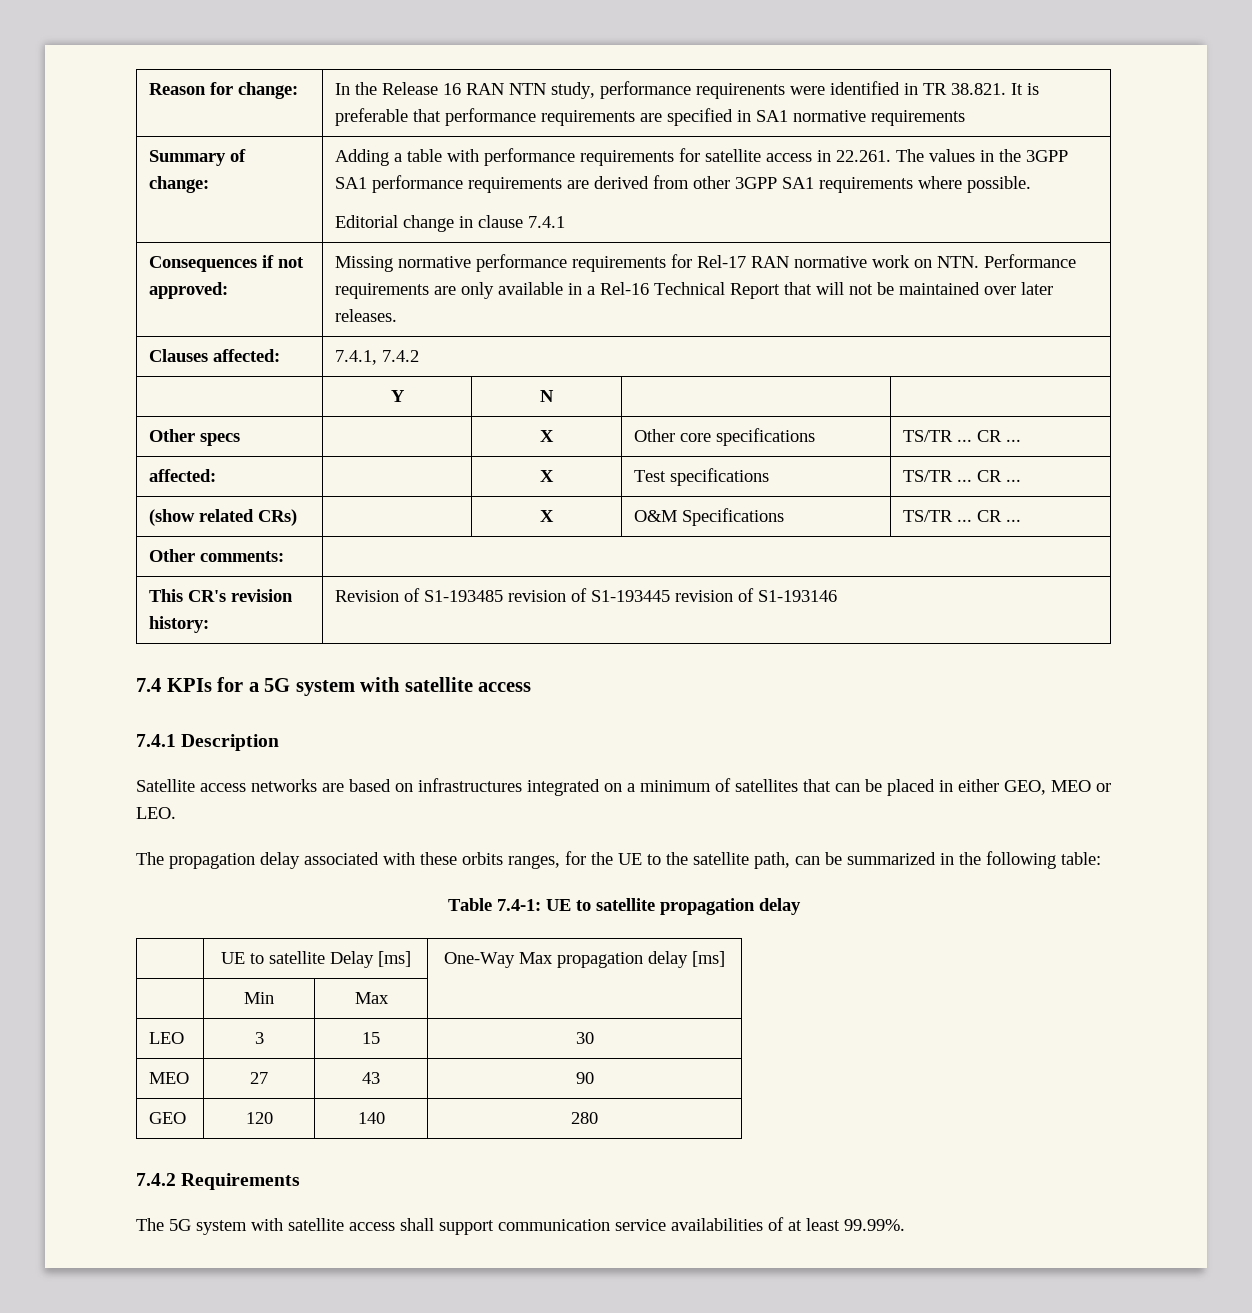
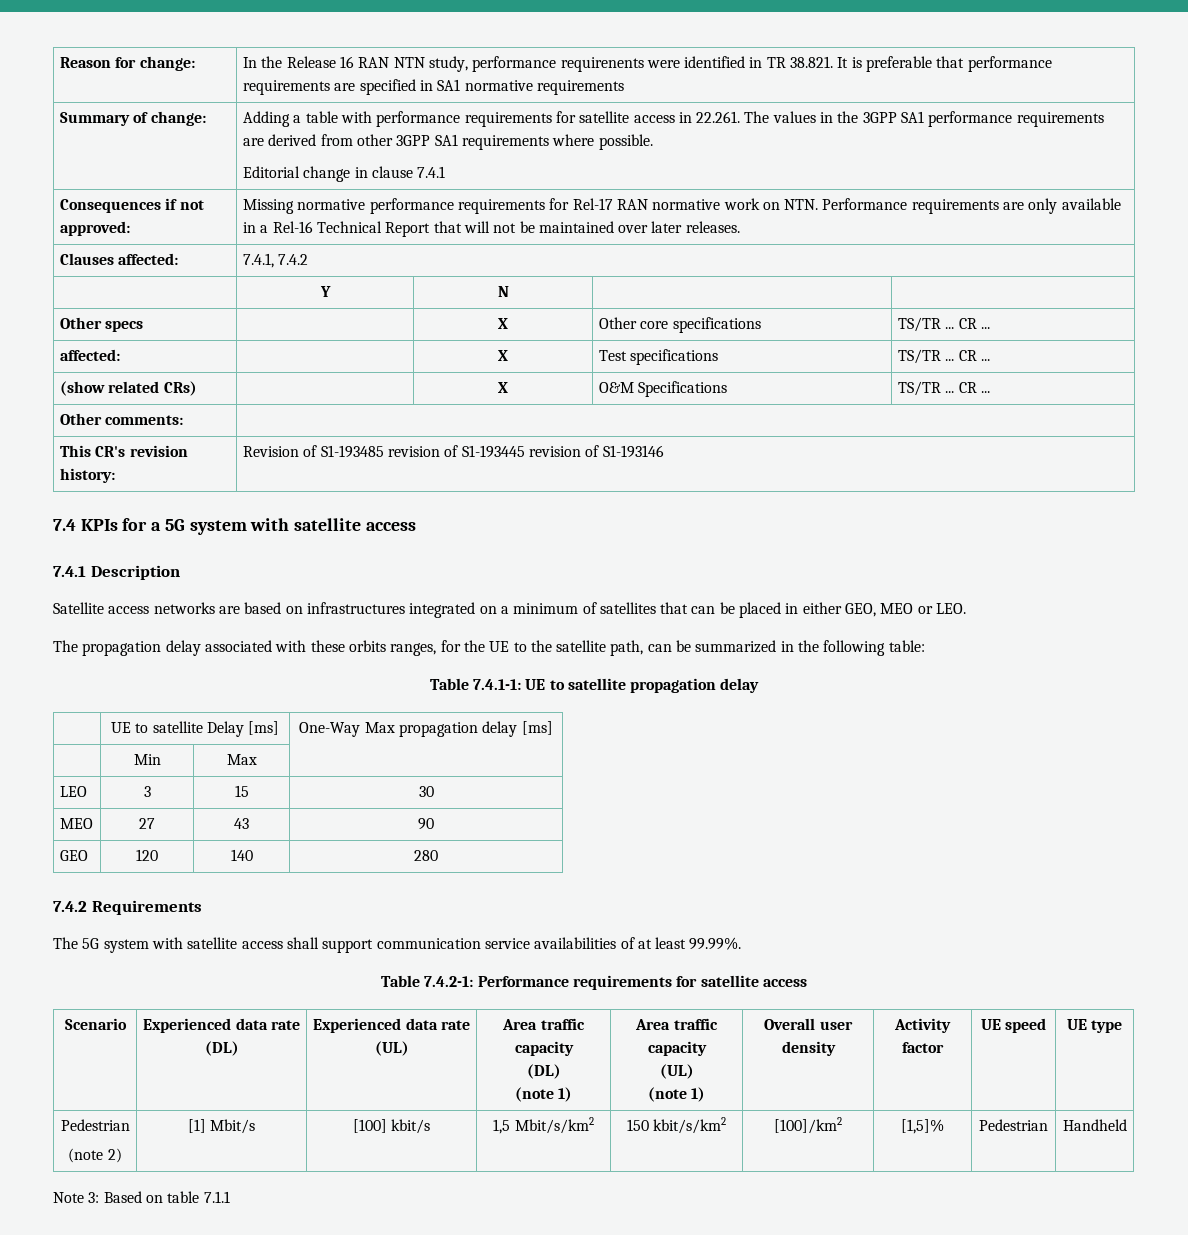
[496,899,541,911] 7.4-1: -> [472,679,521,690] 7.4.1-1:
(905, 1225) none -> [381,975,807,990] [64,1018,127,1030] [143,1018,300,1033] [204,1041,239,1056] [313,1018,470,1033] [374,1041,409,1056] [502,1018,585,1030] [514,1041,574,1056] [526,1064,561,1079] [514,1087,573,1102] [635,1018,718,1030] [647,1041,707,1056] [659,1064,694,1079] [647,1087,706,1102] [764,1018,853,1030] [781,1041,836,1056] [894,1018,951,1033] [902,1042,944,1053] [980,1018,1047,1033] [1066,1019,1123,1033] [60,1119,130,1131] [68,1148,122,1163] [187,1119,256,1134] [352,1119,431,1134] [493,1117,594,1134] [626,1117,727,1134] [774,1117,842,1134] [901,1119,944,1134] [979,1119,1048,1131] [1062,1119,1127,1131] [53,1191,230,1203] // Table 7.4.2-1: Performance requirements for satellite access // Scenario | Experienced data rate (DL) | Experienced data rate (UL) | Area traffic capacity // (DL) // (note 1) | Area traffic capacity // (UL) // (note 1) | Overall user density | Activity factor | UE speed | UE type // Pedestrian // (note 2) | [1] Mbit/s | [100] kbit/s | 1,5 Mbit/s/km2 | 150 kbit/s/km2 | [100]/km2 | [1,5]% | Pedestrian | Handheld // Note 3: Based on table 7.1.1

